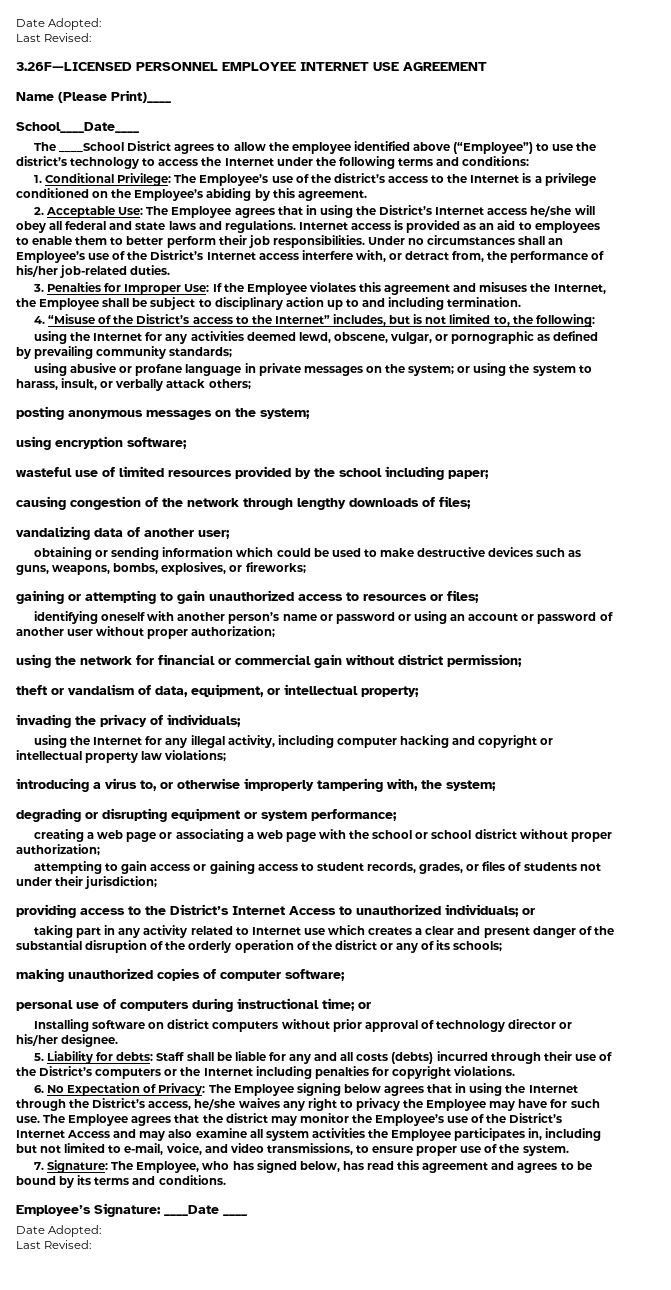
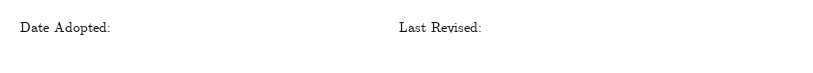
[16,18,102,30] [16,33,92,42] [16,62,487,71] [16,90,171,103] [16,122,139,133] [34,141,597,154] [16,156,530,169] [34,173,596,186] [16,188,367,201] [34,205,595,218] [16,220,600,233] [16,235,564,248] [16,250,605,263] [16,265,171,278] [33,282,606,295] [16,297,522,310] [34,314,595,327] [34,331,599,344] [16,346,233,359] [34,363,592,376] [16,378,251,391] [16,406,310,420] [16,436,187,450] [16,466,489,480] [16,496,471,510] [16,526,230,540] [34,547,582,560] [16,562,306,575] [16,590,479,604] [34,611,613,624] [16,626,276,639] [16,654,522,668] [16,684,419,697] [16,714,241,728] [34,735,554,748] [16,750,227,763] [16,778,496,792] [16,808,397,822] [34,829,612,842] [16,844,100,856] [34,861,601,874] [16,876,158,889] [16,904,535,918] [34,925,614,938] [16,940,503,953] [16,968,345,982] [16,998,371,1012] [34,1019,573,1032] [16,1034,119,1047] [34,1051,612,1064] [16,1066,516,1079] [34,1083,578,1096] [16,1098,600,1111] [16,1113,563,1126] [16,1128,602,1141] [16,1143,569,1156] [34,1160,592,1173] [16,1175,226,1188] [16,1203,247,1217] [16,1225,102,1237] [16,1240,92,1249] Date Adopted: // Last Revised: // 3.26F—LICENSED PERSONNEL EMPLOYEE INTERNET USE AGREEMENT // Name (Please Print)____ // School____Date____ // The ____School District agrees to allow the employee identified above (“Employee”) to use the district’s technology to access the Internet under the following terms and conditions: // 1. Conditional Privilege: The Employee’s use of the district’s access to the Internet is a privilege conditioned on the Employee’s abiding by this agreement. // 2. Acceptable Use: The Employee agrees that in using the District’s Internet access he/she will obey all federal and state laws and regulations. Internet access is provided as an aid to employees to enable them to better perform their job responsibilities. Under no circumstances shall an Employee’s use of the District’s Internet access interfere with, or detract from, the performance of his/her job-related duties. // 3. Penalties for Improper Use: If the Employee violates this agreement and misuses the Internet, the Employee shall be subject to disciplinary action up to and including termination. // 4. “Misuse of the District’s access to the Internet” includes, but is not limited to, the following: // using the Internet for any activities deemed lewd, obscene, vulgar, or pornographic as defined by prevailing community standards; // using abusive or profane language in private messages on the system; or using the system to harass, insult, or verbally attack others; // posting anonymous messages on the system; // using encryption software; // wasteful use of limited resources provided by the school including paper; // causing congestion of the network through lengthy downloads of files; // vandalizing data of another user; // obtaining or sending information which could be used to make destructive devices such as guns, weapons, bombs, explosives, or fireworks; // gaining or attempting to gain unauthorized access to resources or files; // identifying oneself with another person’s name or password or using an account or password of another user without proper authorization; // using the network for financial or commercial gain without district permission; // theft or vandalism of data, equipment, or intellectual property; // invading the privacy of individuals; // using the Internet for any illegal activity, including computer hacking and copyright or intellectual property law violations; // introducing a virus to, or otherwise improperly tampering with, the system; // degrading or disrupting equipment or system performance; // creating a web page or associating a web page with the school or school district without proper authorization; // attempting to gain access or gaining access to student records, grades, or files of students not under their jurisdiction; // providing access to the District’s Internet Access to unauthorized individuals; or // taking part in any activity related to Internet use which creates a clear and present danger of the substantial disruption of the orderly operation of the district or any of its schools; // making unauthorized copies of computer software; // personal use of computers during instructional time; or // Installing software on district computers without prior approval of technology director or his/her designee. // 5. Liability for debts: Staff shall be liable for any and all costs (debts) incurred through their use of the District’s computers or the Internet including penalties for copyright violations. // 6. No Expectation of Privacy: The Employee signing below agrees that in using the Internet through the District’s access, he/she waives any right to privacy the Employee may have for such use. The Employee agrees that the district may monitor the Employee’s use of the District’s Internet Access and may also examine all system activities the Employee participates in, including but not limited to e-mail, voice, and video transmissions, to ensure proper use of the system. // 7. Signature: The Employee, who has signed below, has read this agreement and agrees to be bound by its terms and conditions. // Employee’s Signature: ____Date ____ // Date Adopted: // Last Revised: -> [20,22,111,35] [399,22,482,34] Date Adopted: // Last Revised:

